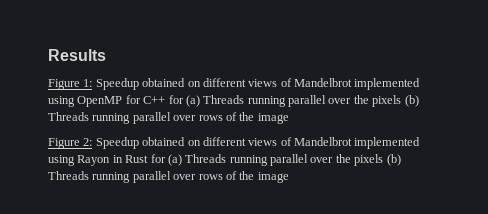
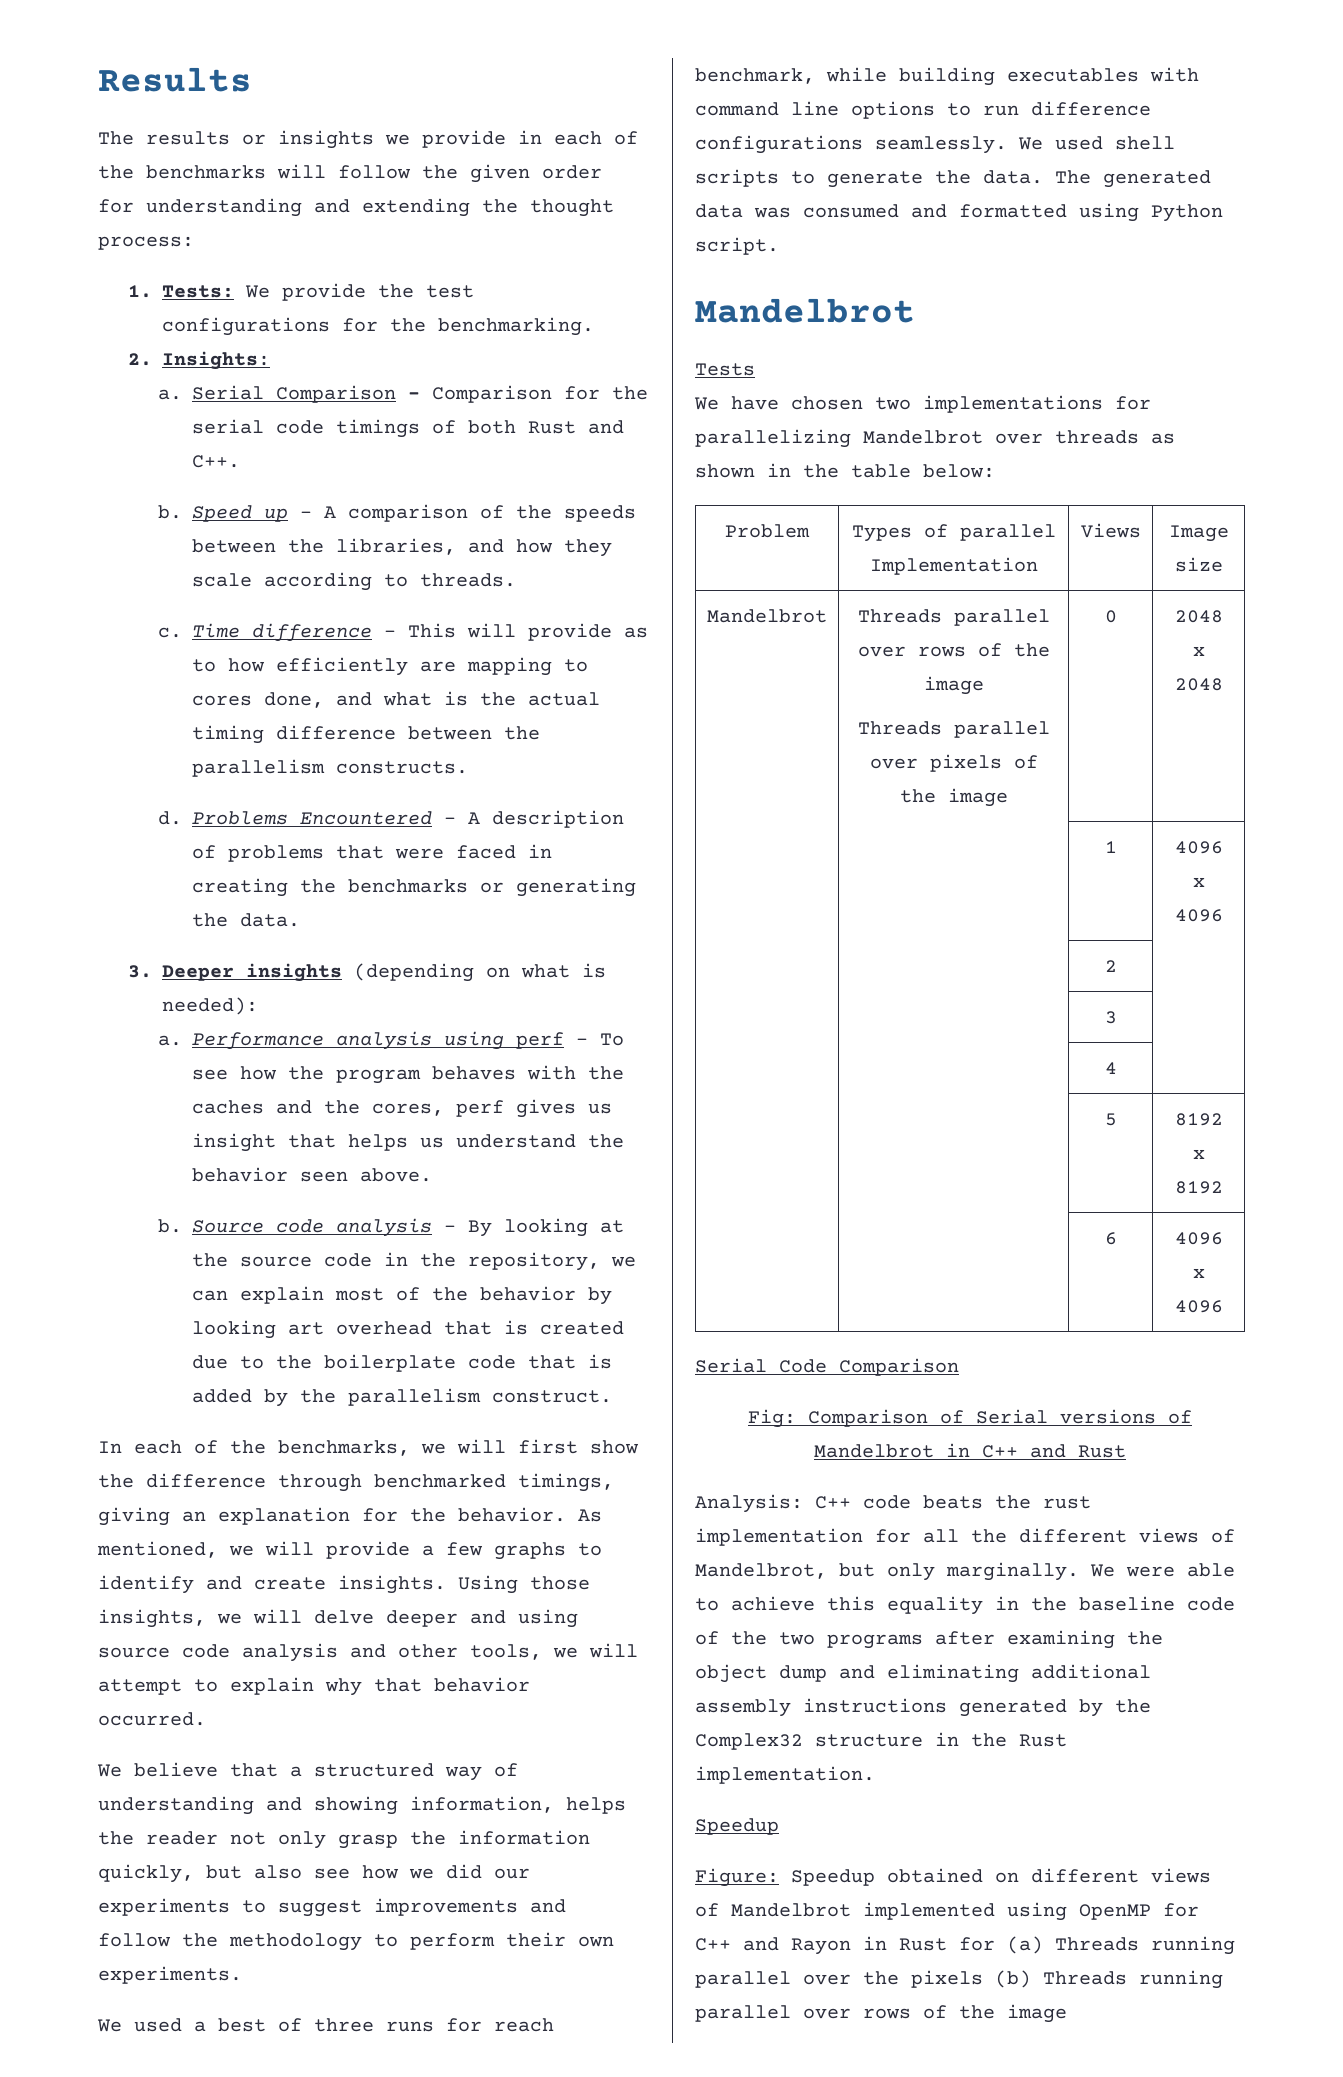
[48,79,93,90] Figure 1: -> [98,130,638,149] [98,164,602,183] [98,198,614,217] [98,236,194,250] [127,283,474,301] [161,317,594,336] [127,351,270,370] [157,385,648,403] [191,419,624,438] [191,455,240,468] [157,504,636,522] [191,538,612,557] [191,572,516,591] [157,623,648,642] [191,657,588,676] [191,691,600,708] [191,725,540,744] [191,759,468,777] [157,810,624,828] [191,844,552,862] [191,878,636,897] [191,913,300,927] [127,963,606,982] [161,997,258,1015] [157,1031,624,1050] [191,1065,624,1084] [191,1099,612,1118] [191,1133,624,1152] [191,1167,432,1182] [157,1218,624,1237] [191,1252,636,1271] [191,1286,612,1305] [191,1320,624,1339] [191,1354,612,1372] [191,1388,612,1407] [98,1439,639,1456] [98,1473,614,1492] [98,1507,602,1526] [97,1541,602,1560] [98,1575,590,1594] [98,1609,578,1628] [98,1643,638,1662] [98,1677,530,1696] [98,1712,206,1726] [97,1762,518,1781] [98,1796,626,1815] [98,1830,590,1849] [98,1864,530,1883] [98,1898,566,1917] [98,1932,614,1951] [98,1966,242,1984] [97,2018,554,2032] [695,67,1199,86] [695,101,1151,119] [695,135,1175,154] [695,169,1211,188] [695,203,1223,222] [695,237,779,255] [695,298,915,323] [695,363,755,376] [694,395,1151,413] [695,429,1175,448] [695,463,995,478] [725,524,810,538] [851,524,1056,542] [869,557,1038,575] [1080,523,1141,538] [1168,525,1229,542] [1174,557,1223,572] [707,609,827,623] [857,609,1050,626] [857,643,1050,657] [923,676,984,695] [857,721,1050,738] [869,754,1038,772] [899,788,1008,807] [1104,610,1117,623] [1174,610,1223,623] [1192,646,1205,656] [1174,678,1223,691] [1104,841,1117,853] [1174,841,1223,854] [1192,877,1205,887] [1174,909,1223,922] [1104,960,1117,972] [1104,1011,1117,1024] [1104,1062,1117,1074] [1104,1113,1117,1126] [1174,1113,1223,1126] [1192,1149,1205,1159] [1174,1181,1223,1194] [1104,1232,1117,1245] [1174,1232,1223,1245] [1192,1268,1205,1278] [1174,1300,1223,1313] [695,1358,959,1376] [748,1409,1192,1428] [814,1443,1126,1458] [695,1494,1091,1513] [695,1528,1235,1546] [695,1562,1235,1581] [695,1596,1235,1615] [695,1630,1163,1649] [695,1664,1151,1683] [695,1698,1151,1717] [695,1732,1067,1750] [695,1766,875,1784] [695,1818,779,1835] [695,1868,779,1887] The results or insights we provide in each of the benchmarks will follow the given order for understanding and extending the thought process: // 1. Tests: We provide the test configurations for the benchmarking. // 2. Insights: // a. Serial Comparison – Comparison for the serial code timings of both Rust and C++. // b. Speed up - A comparison of the speeds between the libraries, and how they scale according to threads. // c. Time difference – This will provide as to how efficiently are mapping to cores done, and what is the actual timing difference between the parallelism constructs. // d. Problems Encountered - A description of problems that were faced in creating the benchmarks or generating the data. // 3. Deeper insights (depending on what is needed): // a. Performance analysis using perf - To see how the program behaves with the caches and the cores, perf gives us insight that helps us understand the behavior seen above. // b. Source code analysis - By looking at the source code in the repository, we can explain most of the behavior by looking art overhead that is created due to the boilerplate code that is added by the parallelism construct. // In each of the benchmarks, we will first show the difference through benchmarked timings, giving an explanation for the behavior. As mentioned, we will provide a few graphs to identify and create insights. Using those insights, we will delve deeper and using source code analysis and other tools, we will attempt to explain why that behavior occurred. // We believe that a structured way of understanding and showing information, helps the reader not only grasp the information quickly, but also see how we did our experiments to suggest improvements and follow the methodology to perform their own experiments. // We used a best of three runs for reach benchmark, while building executables with command line options to run difference configurations seamlessly. We used shell scripts to generate the data. The generated data was consumed and formatted using Python script. // Mandelbrot // Tests // We have chosen two implementations for parallelizing Mandelbrot over threads as shown in the table below: // Problem | Types of parallel Implementation | Views | Image size // Mandelbrot | Threads parallel over rows of the image // Threads parallel over pixels of the image | 0 | 2048 x 2048 // | | 1 | 4096 x 4096 // | | 2 | // | | 3 | // | | 4 | // | | 5 | 8192 x 8192 // | | 6 | 4096 x 4096 // Serial Code Comparison // Fig: Comparison of Serial versions of Mandelbrot in C++ and Rust // Analysis: C++ code beats the rust implementation for all the different views of Mandelbrot, but only marginally. We were able to achieve this equality in the baseline code of the two programs after examining the object dump and eliminating additional assembly instructions generated by the Complex32 structure in the Rust implementation. // Speedup // Figure:
[168,95,419,107] [48,112,289,124] [48,137,421,149] [48,155,75,166] for (a) Threads running parallel over the pixels (b) Threads running parallel over rows of the image // Figure 2: Speedup obtained on different views of Mandelbrot implemented using -> [743,1937,779,1951] and

